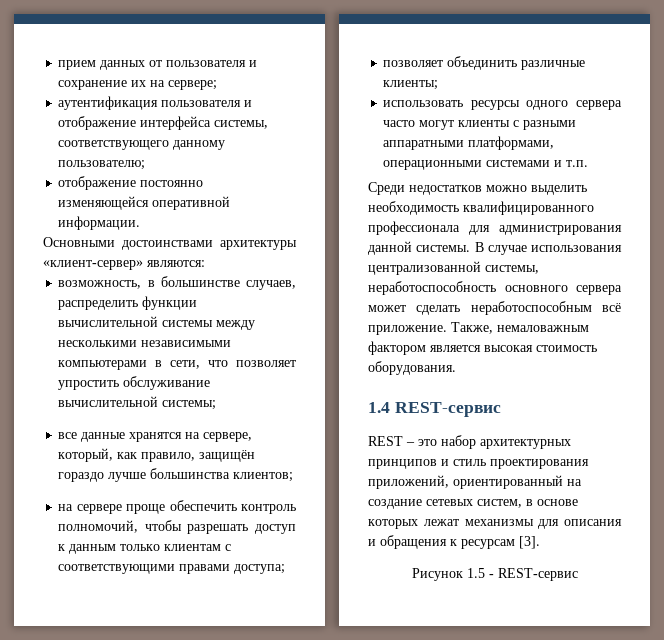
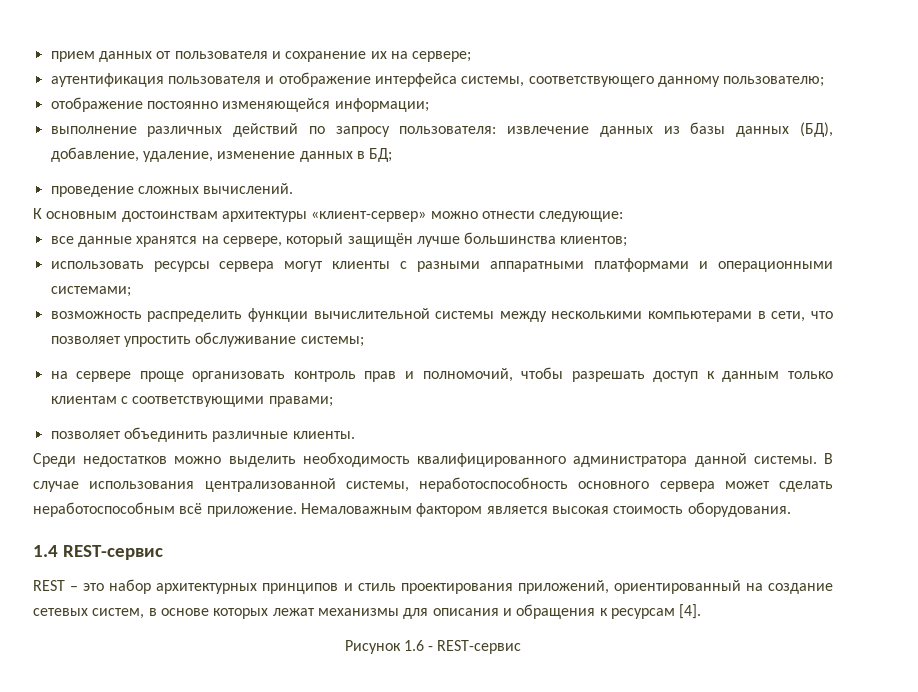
[152,196,231,210] [58,216,141,230] [43,237,297,250] [43,260,205,270] [58,276,296,290] оперативной информации. // Основными достоинствами архитектуры «клиент-сервер» являются: // возможность, в большинстве случаев, -> [334,98,429,112] [50,122,833,137] [50,147,393,162] [50,183,294,197] [33,208,624,222] [50,232,628,247] [50,258,834,272] [50,286,131,297] [50,311,142,319] информации; // выполнение различных действий по запросу пользователя: извлечение данных из базы данных (БД), добавление, удаление, изменение данных в БД; // проведение сложных вычислений. // К основным достоинствам архитектуры «клиент-сервер» можно отнести следующие: // все данные хранятся на сервере, который защищён лучше большинства клиентов; // использовать ресурсы сервера могут клиенты с разными аппаратными платформами и операционными системами; // возможность
[141,340,232,347] независимыми -> (643, 315) none
[58,396,159,407] вычислительной -> (297, 339) none
[58,432,253,442] [58,448,256,462] [58,468,294,482] // все данные хранятся на сервере, который, как правило, защищён гораздо лучше большинства клиентов; -> (364, 341) none
[169,500,296,514] обеспечить контроль -> [192,371,415,382] организовать контроль прав и
[179,564,286,574] правами доступа; -> [268,396,333,407] правами;
[383,80,439,90] [383,100,622,110] [383,120,577,130] [383,136,555,150] [383,160,589,170] клиенты; // использовать ресурсы одного сервера часто могут клиенты с разными аппаратными платформами, операционными системами и т.п. -> [292,431,355,439] клиенты.
[368,221,622,235] профессионала для администрирования -> [573,456,688,467] администратора
[451,322,589,334] Также, немаловажным -> [300,503,412,514] Немаловажным
[519,536,540,549] [3]. -> [679,604,702,619] [4].
[466,568,485,578] 1.5 -> [403,640,424,651] 1.6

